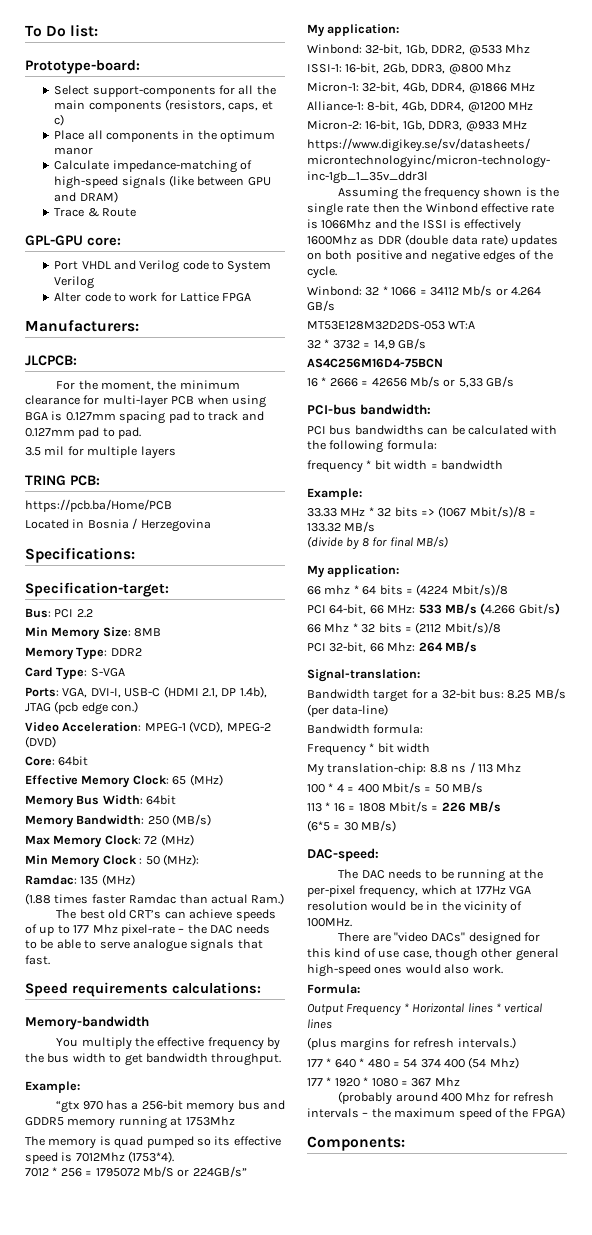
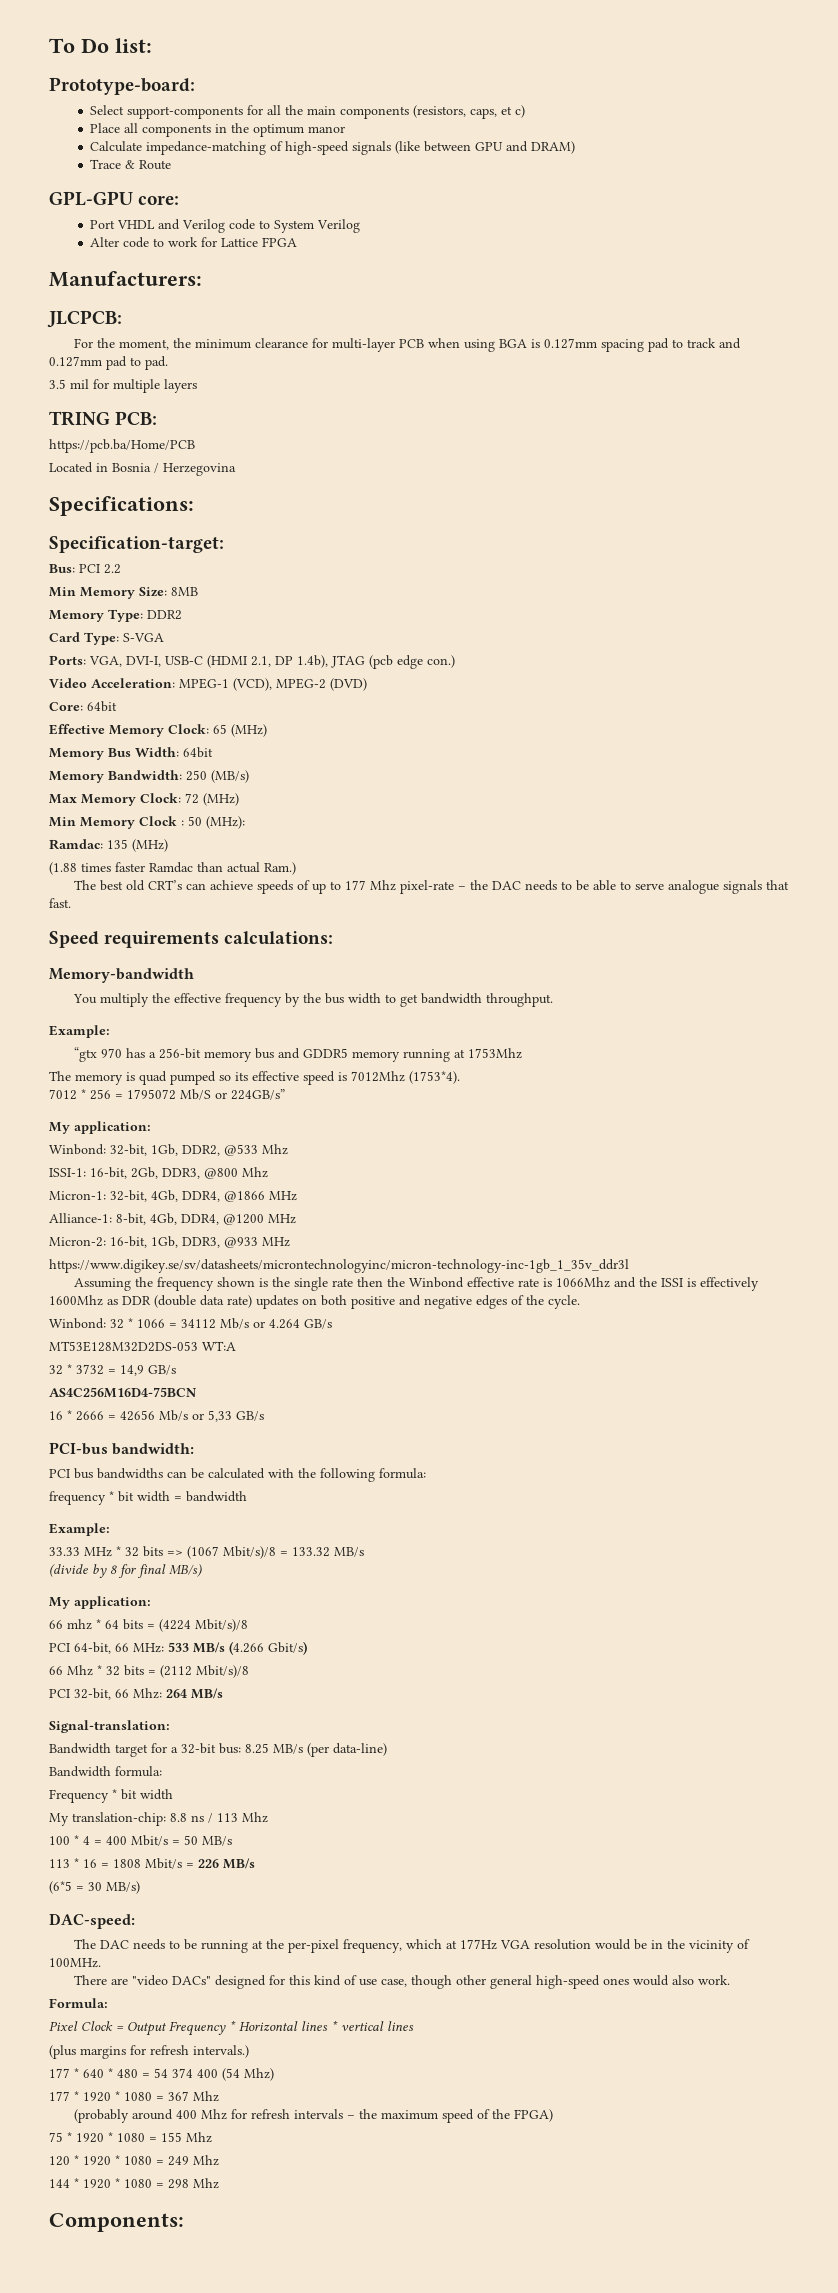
(360, 989) none -> [49,2021,124,2031] Pixel Clock =
(565, 1113) none -> [49,2132,212,2143] [49,2155,219,2166] [49,2178,219,2189] // 75 * 1920 * 1080 = 155 Mhz // 120 * 1920 * 1080 = 249 Mhz // 144 * 1920 * 1080 = 298 Mhz

